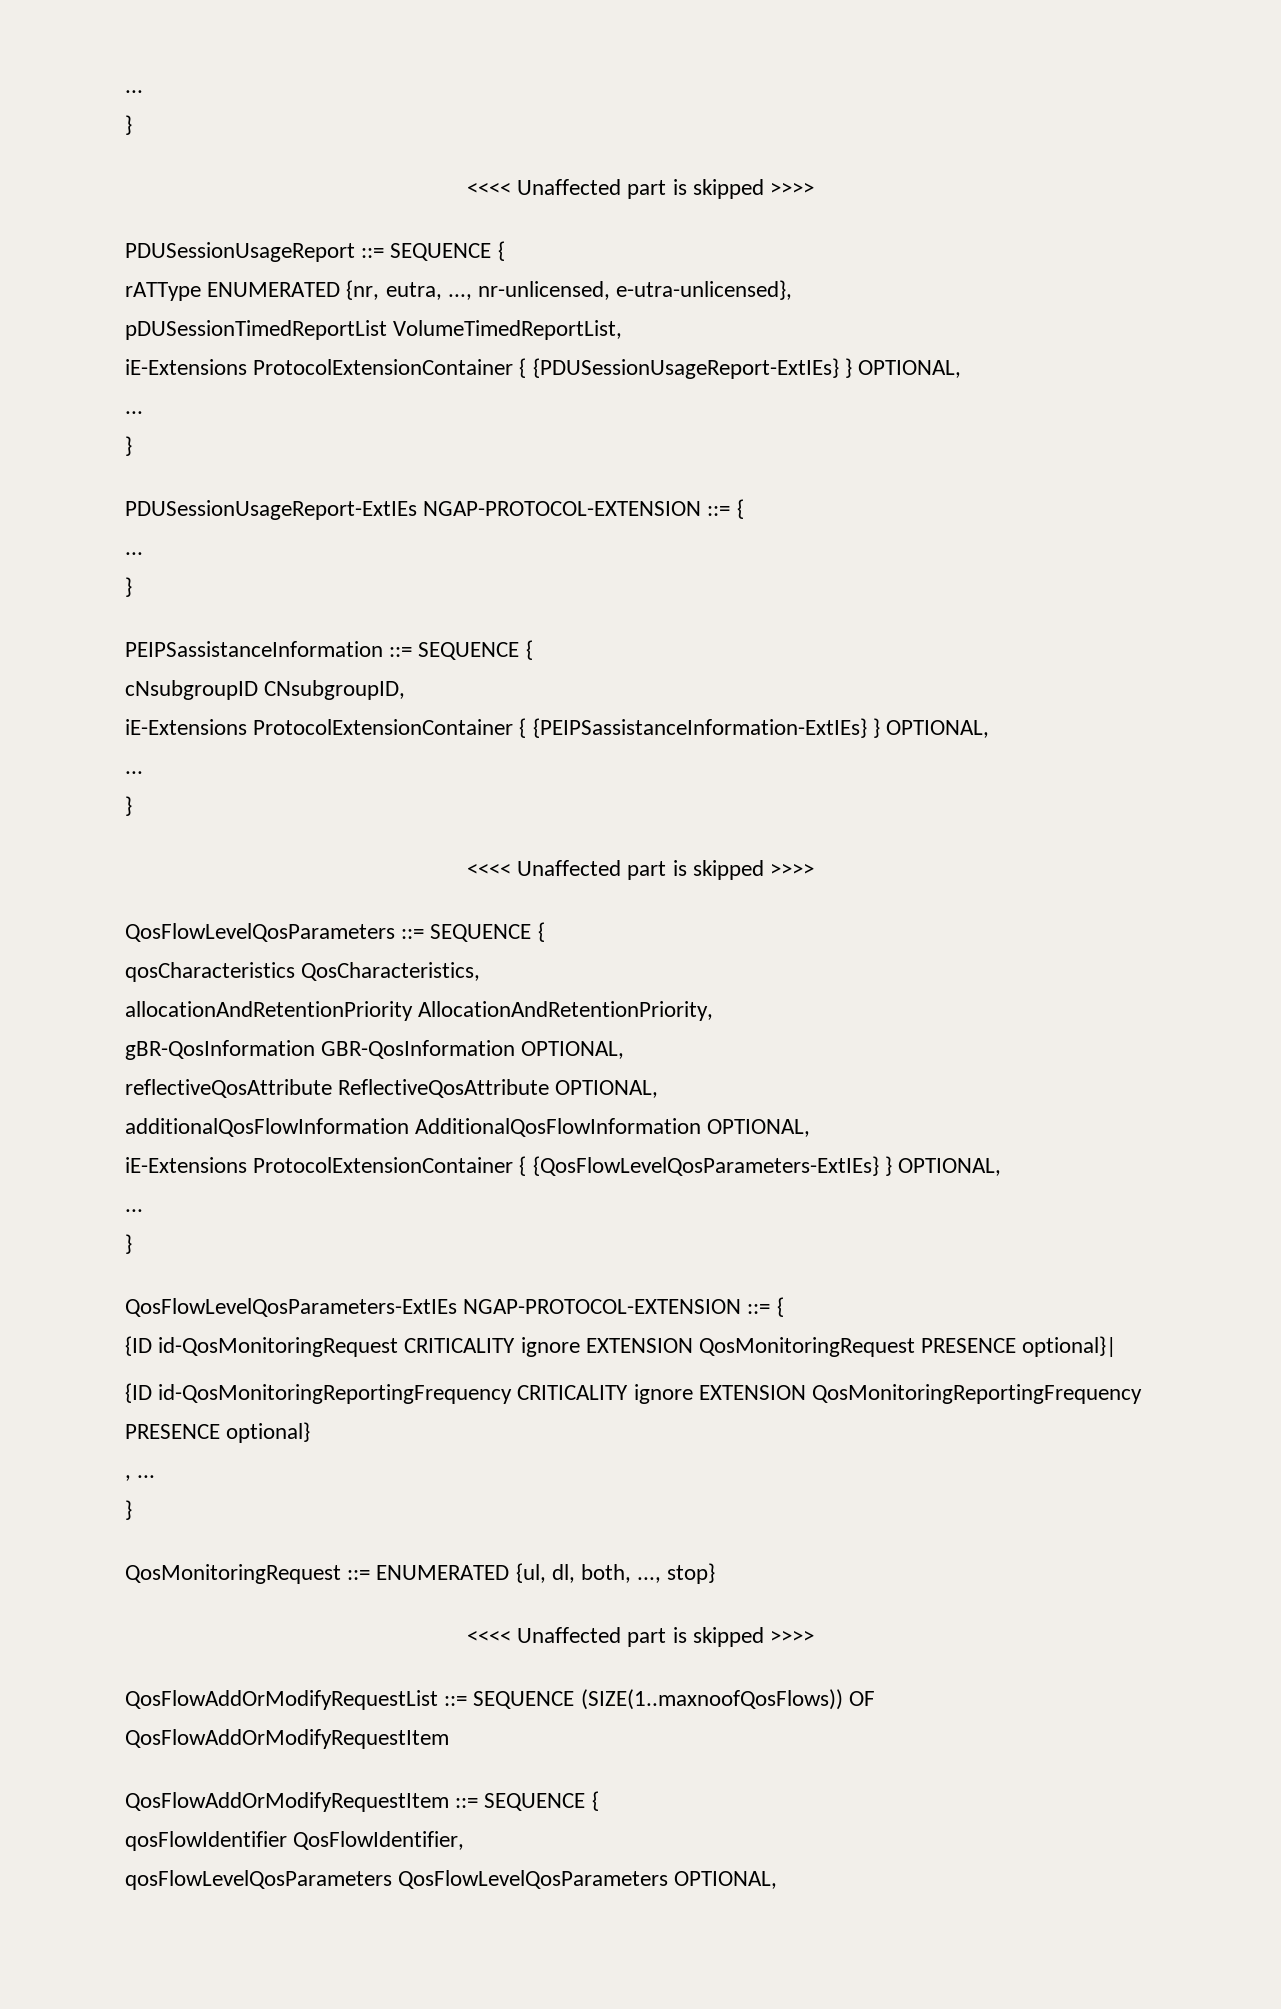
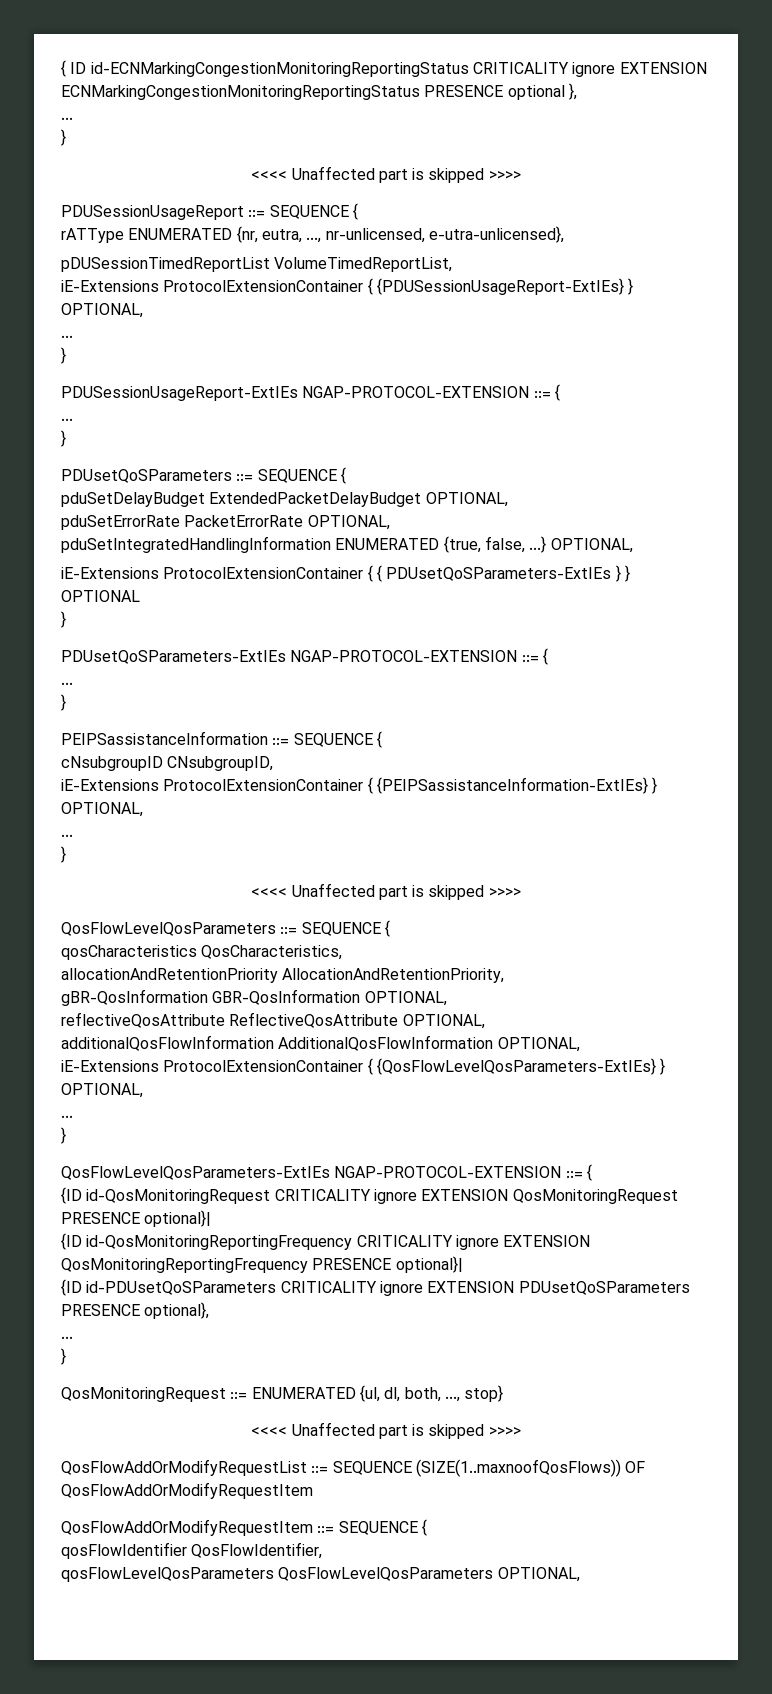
(125, 91) none -> [61,60,707,77] [61,83,577,100] { ID id-ECNMarkingCongestionMonitoringReportingStatus CRITICALITY ignore EXTENSION ECNMarkingCongestionMonitoringReportingStatus PRESENCE optional }, //
(132, 587) none -> [61,467,346,484] [61,492,508,507] [61,515,390,530] [61,536,633,553] [61,565,630,582] [61,590,140,602] [61,611,66,628] [61,648,548,665] [61,682,73,685] [61,694,66,711] // PDUsetQoSParameters ::= SEQUENCE { // pduSetDelayBudget ExtendedPacketDelayBudget OPTIONAL, // pduSetErrorRate PacketErrorRate OPTIONAL, // pduSetIntegratedHandlingInformation ENUMERATED {true, false, ...} OPTIONAL, // iE-Extensions ProtocolExtensionContainer { { PDUsetQoSParameters-ExtIEs } } OPTIONAL // } // PDUsetQoSParameters-ExtIEs NGAP-PROTOCOL-EXTENSION ::= { // ... // }
[226,1422,311,1443] [125,1475,131,1481] optional} // , -> [395,1256,463,1273] [61,1279,690,1296] [61,1302,210,1319] optional}| // {ID id-PDUsetQoSParameters CRITICALITY ignore EXTENSION PDUsetQoSParameters PRESENCE optional}, //

